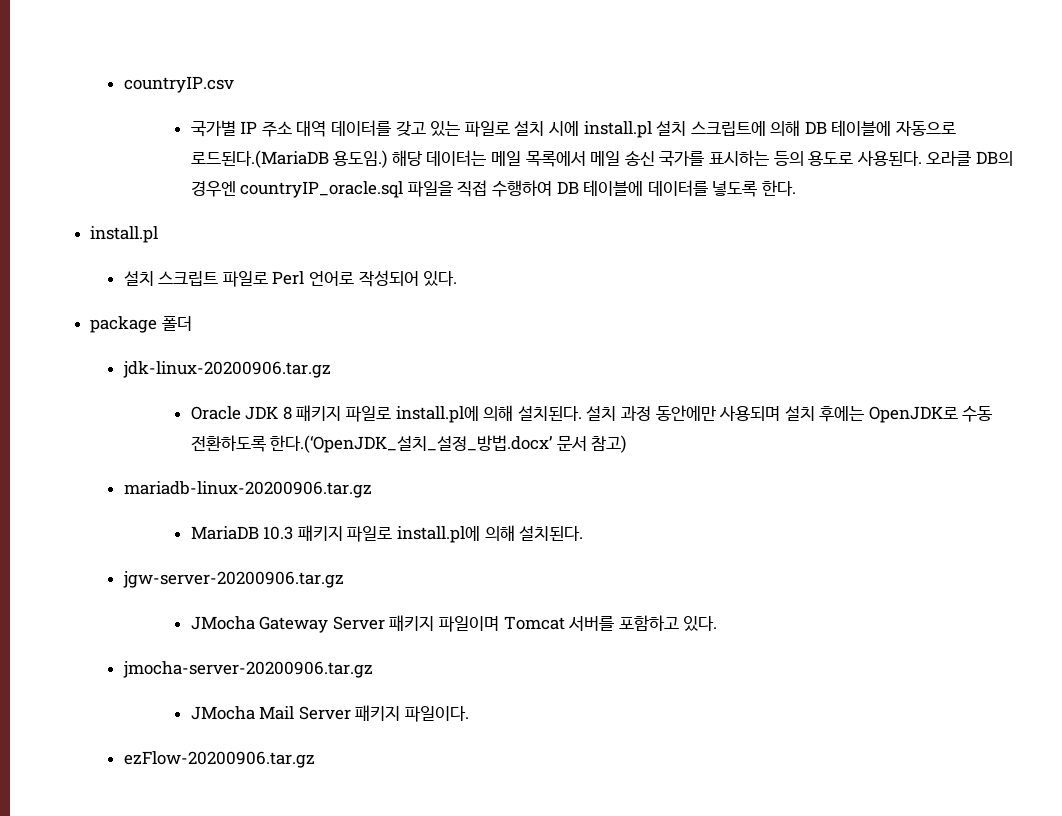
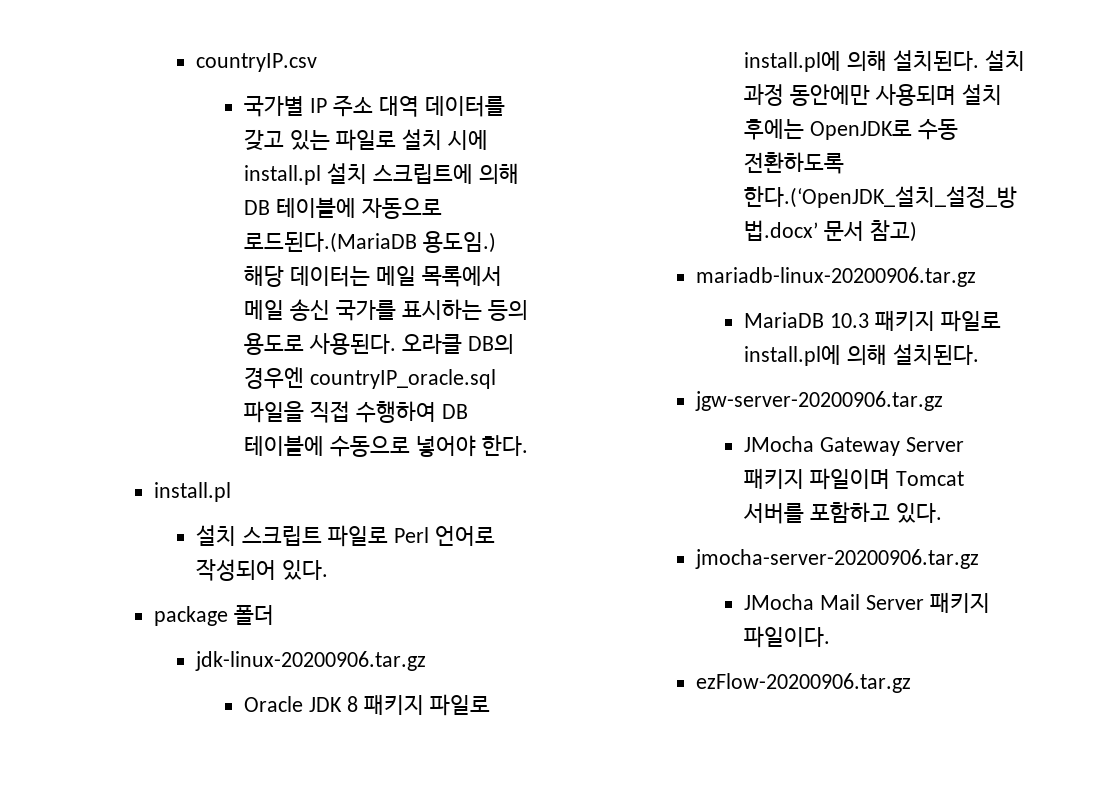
[647,180,758,197] 데이터를 넣도록 -> [330,435,476,457] 수동으로 넣어야

